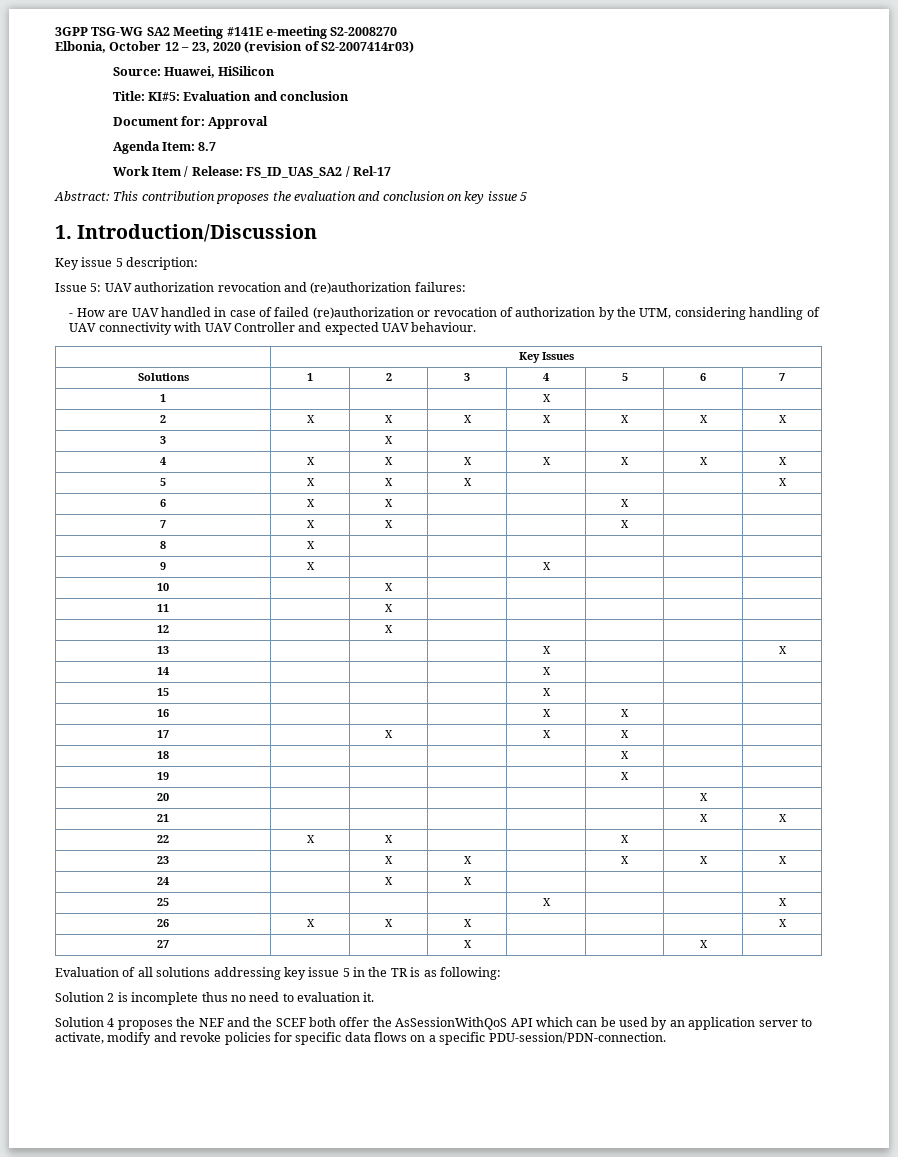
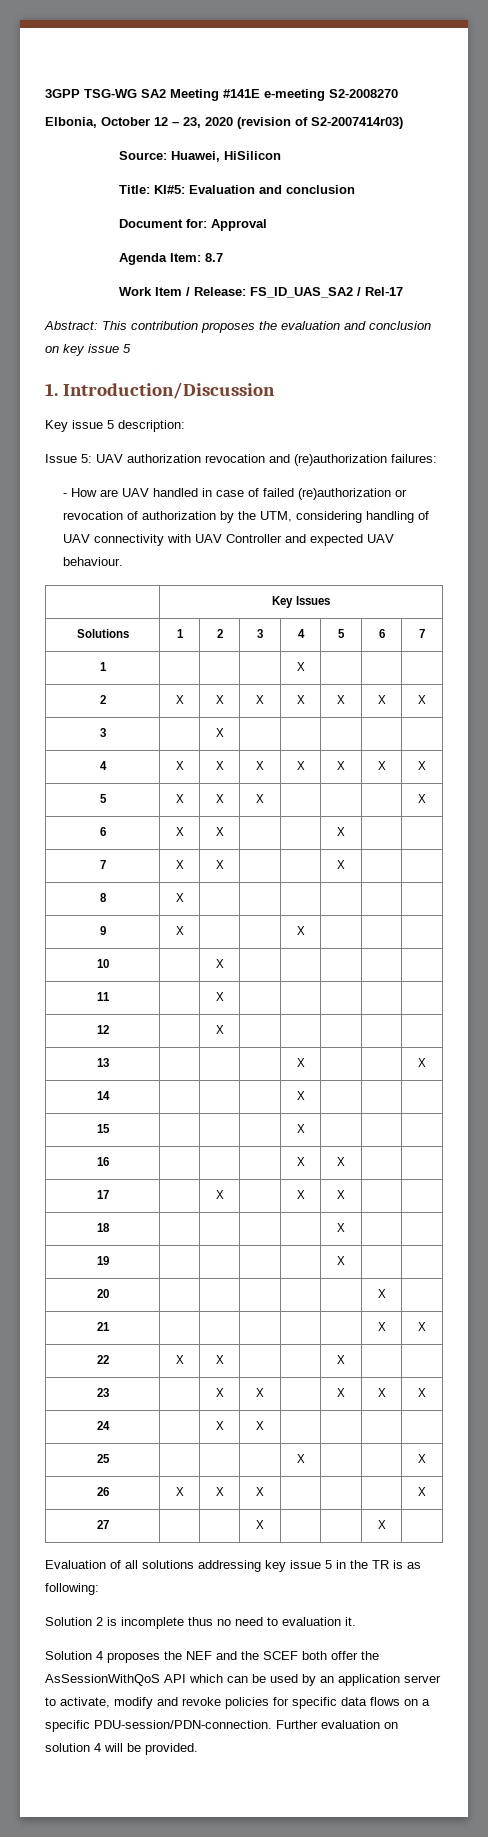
(666, 1038) none -> [276,1720,398,1729] [45,1743,198,1755] Further evaluation on solution 4 will be provided.

